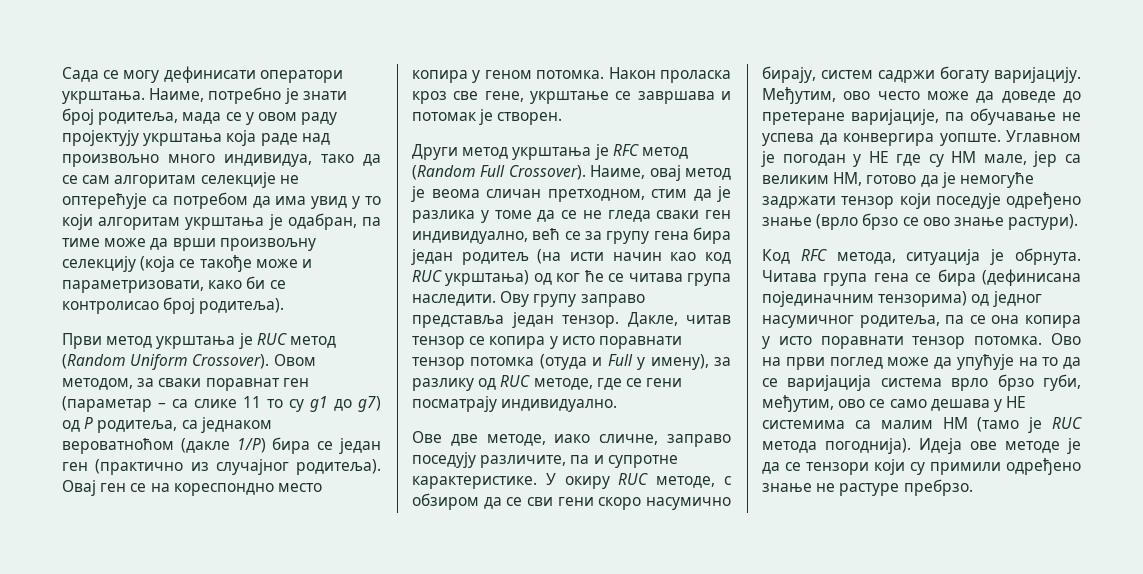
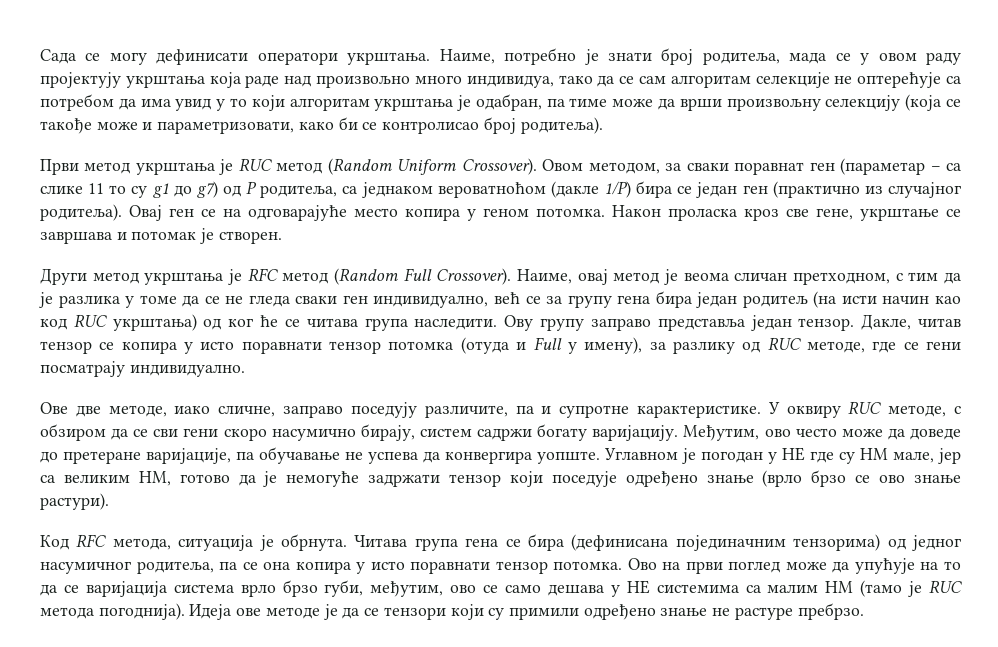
[173,483,274,496] кореспондно -> [248,205,347,221] одговарајуће
[651,189,687,198] стим -> [895,272,939,281] с тим
[564,476,610,489] окиру -> [786,405,841,418] оквиру

